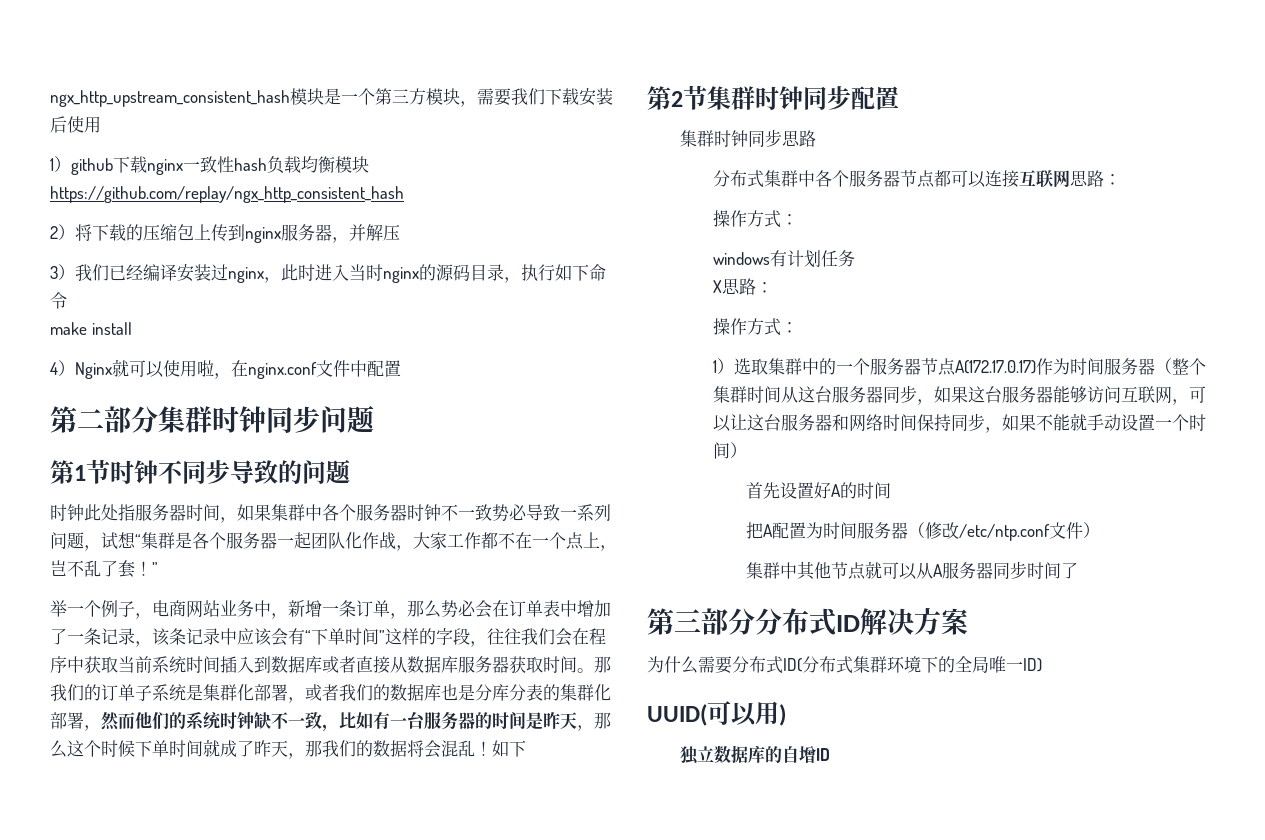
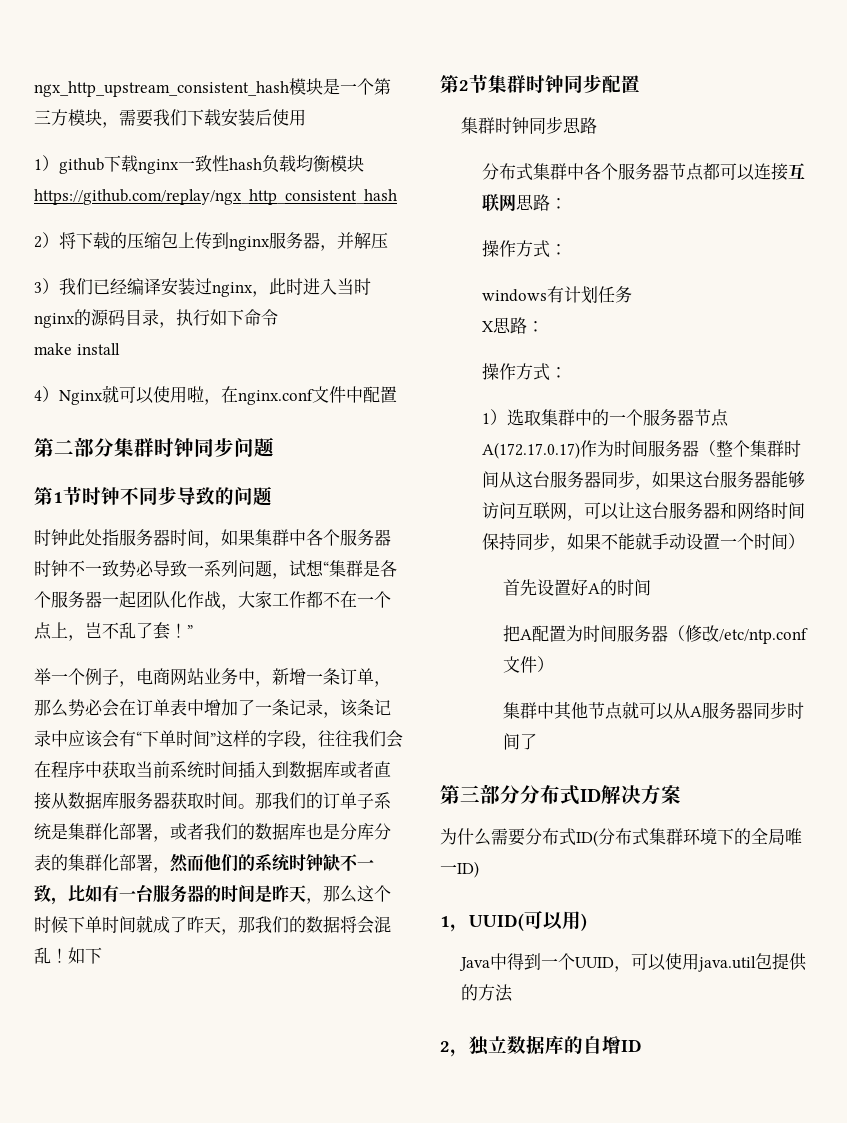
(1042, 665) none -> [440,916,469,932] 1，
(786, 715) none -> [458,953,807,972] [460,984,513,1002] [440,1041,469,1057] Java中得到⼀个UUID，可以使⽤java.util包提供的⽅法 // 2，

